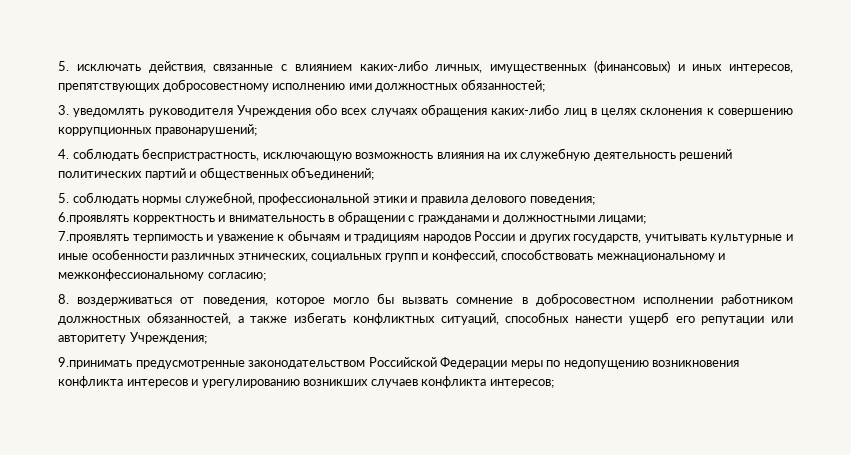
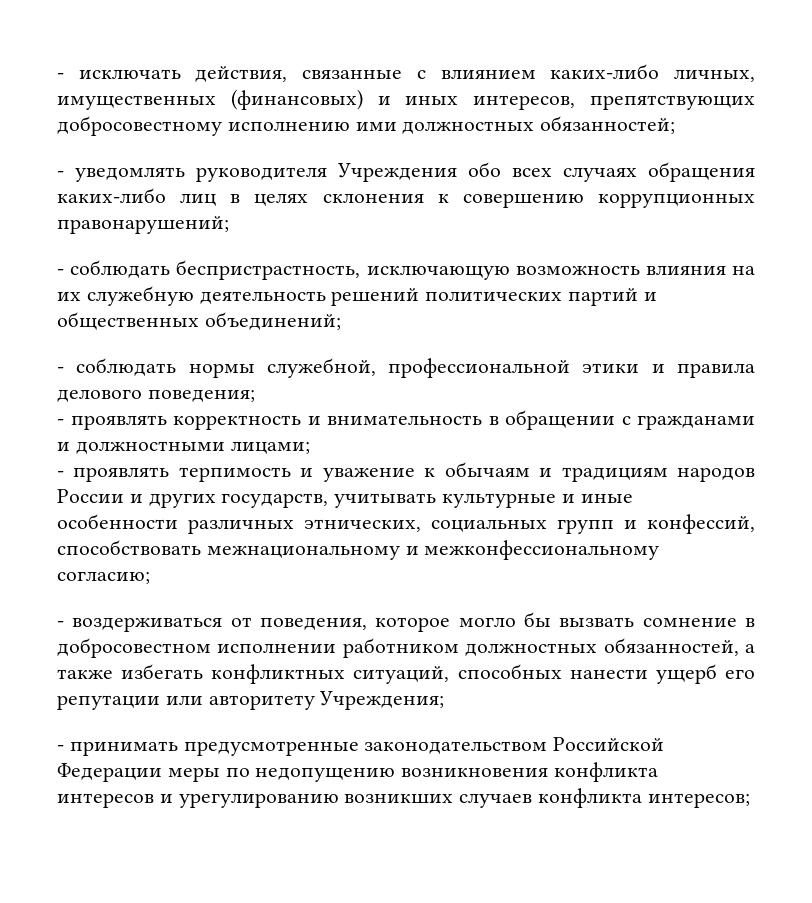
[58,61,69,71] 5. -> [57,73,64,79] -
[58,105,69,115] 3. -> [57,171,64,177] -
[58,149,69,159] 4. -> [57,269,64,275] -
[58,193,69,203] 5. -> [57,367,64,373] -
[58,212,129,224] 6.проявлять -> [57,415,167,430] - проявлять
[58,231,129,243] 7.проявлять -> [57,467,170,482] - проявлять
[58,294,69,304] 8. -> [57,621,64,627] -
[58,357,132,369] 9.принимать -> [57,741,178,756] - принимать

